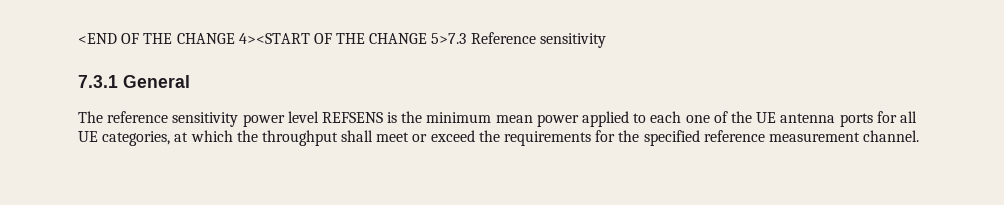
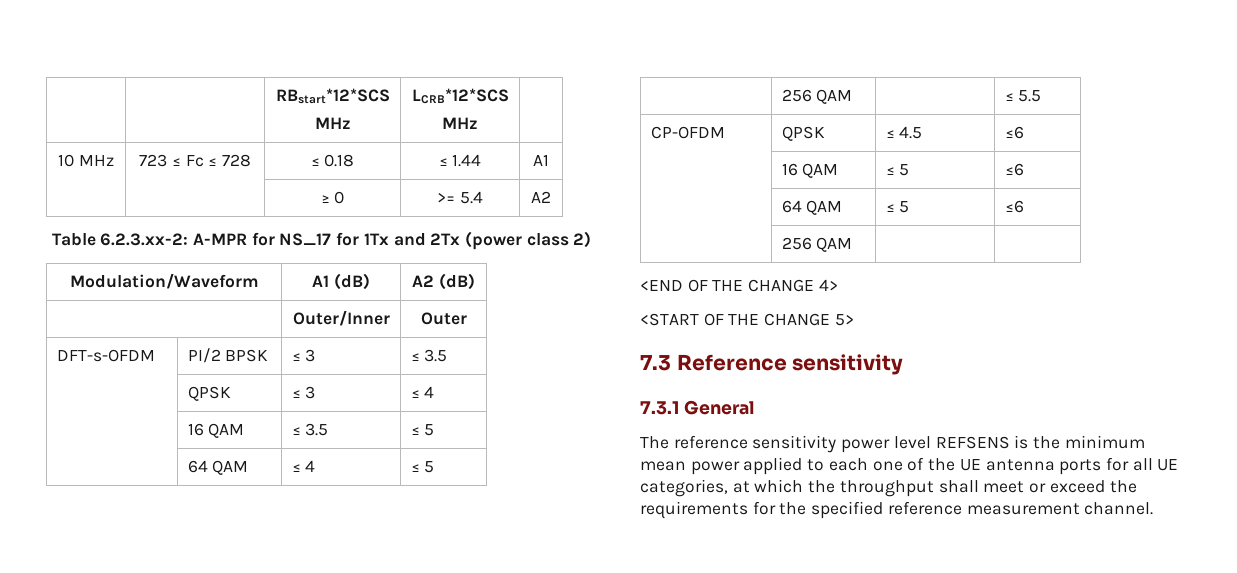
(78, 38) none -> [275,88,390,104] [314,117,351,129] [411,88,509,104] [442,117,478,129] [58,154,114,167] [139,154,251,167] [310,154,355,167] [438,154,482,167] [533,154,549,166] [320,191,345,204] [437,191,483,204] [531,191,551,203] [51,231,592,250] [69,273,259,289] [312,273,370,290] [412,273,475,290] [292,310,390,326] [420,312,467,325] [56,349,155,362] [187,348,269,363] [291,349,316,362] [410,349,448,362] [187,386,231,401] [291,386,316,399] [410,386,435,398] [187,423,245,438] [291,423,329,436] [410,424,435,436] [187,460,249,475] [291,460,316,472] [410,461,435,473] [781,89,853,104] [1004,90,1042,102] [650,126,725,139] [781,126,825,141] [885,126,923,139] [1004,126,1024,139] [781,163,839,178] [885,164,910,176] [1004,163,1024,176] [781,200,843,215] [885,201,910,213] [1004,200,1024,213] [781,237,853,252] | | RBstart*12*SCS // MHz | LCRB*12*SCS // MHz | // 10 MHz | 723 ≤ Fc ≤ 728 | ≤ 0.18 | ≤ 1.44 | A1 // | | ≥ 0 | >= 5.4 | A2 // Table 6.2.3.xx-2: A-MPR for NS_17 for 1Tx and 2Tx (power class 2) // Modulation/Waveform | A1 (dB) | A2 (dB) // | Outer/Inner | Outer // DFT-s-OFDM | PI/2 BPSK | ≤ 3 | ≤ 3.5 // | QPSK | ≤ 3 | ≤ 4 // | 16 QAM | ≤ 3.5 | ≤ 5 // | 64 QAM | ≤ 4 | ≤ 5 // | 256 QAM | | ≤ 5.5 // CP-OFDM | QPSK | ≤ 4.5 | ≤6 // | 16 QAM | ≤ 5 | ≤6 // | 64 QAM | ≤ 5 | ≤6 // | 256 QAM | | //
[238,33,467,44] 4><START OF THE CHANGE 5>7.3 -> [818,279,838,291] [640,313,854,326] [640,355,671,371] 4> // <START OF THE CHANGE 5> // 7.3

